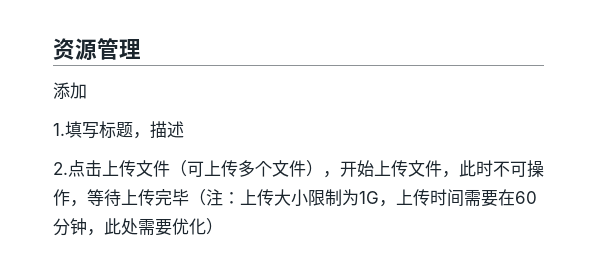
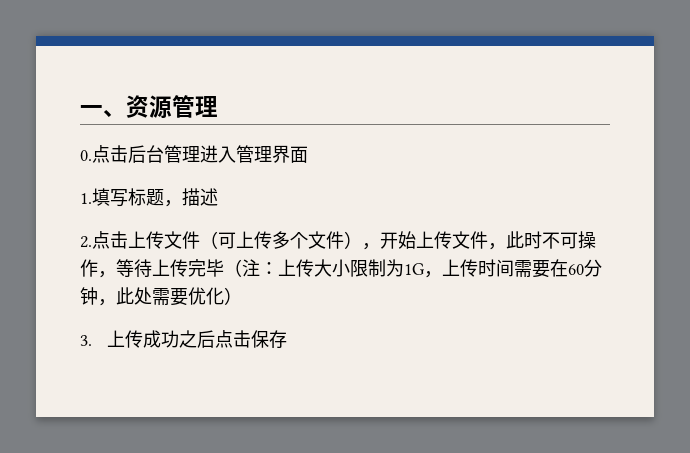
(53, 49) none -> [80,105,126,117] 一、
[53,82,87,99] 添加 -> [80,145,308,163] 0.点击后台管理进入管理界面
(223, 226) none -> [80,330,287,348] // 3.上传成功之后点击保存

